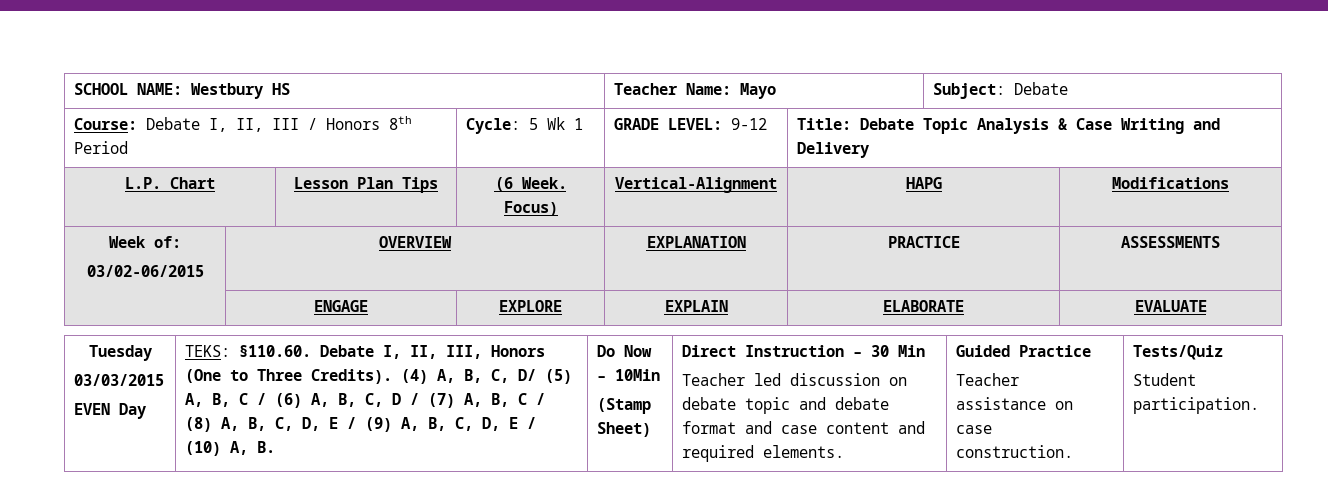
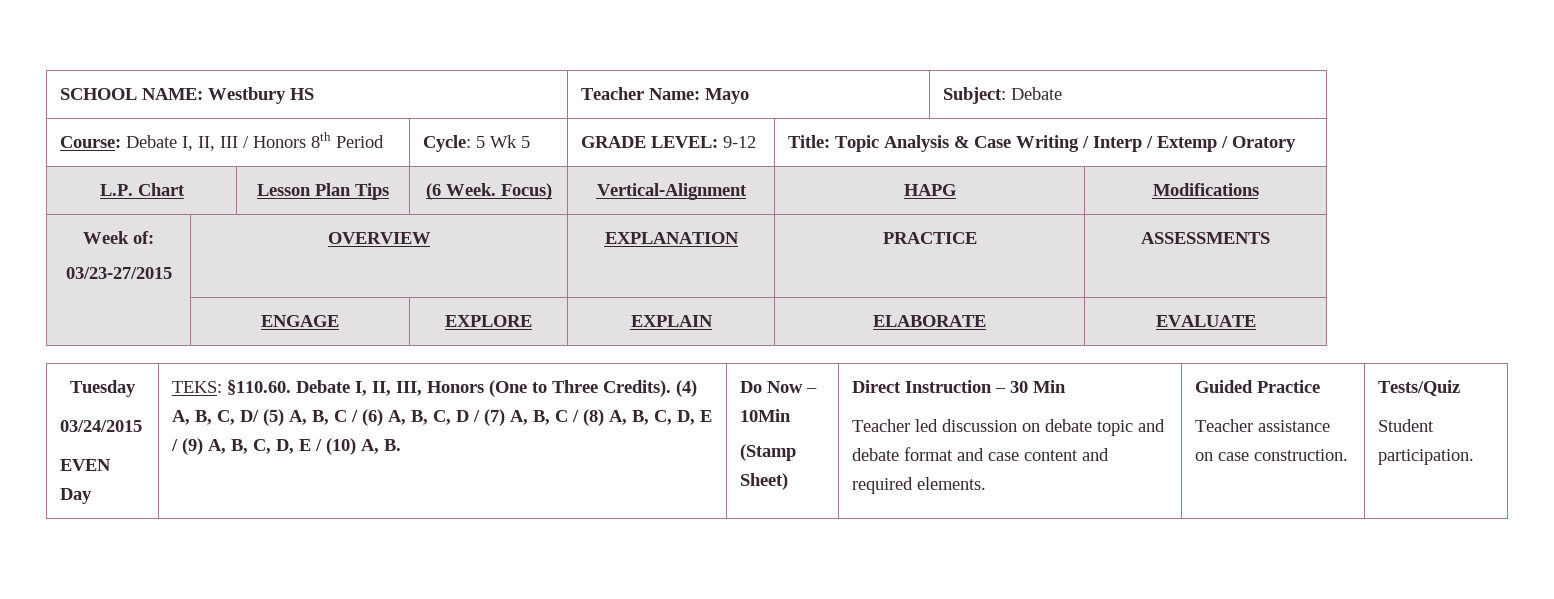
[574,118,584,130] 1 -> [520,136,530,148] 5
[860,118,915,130] Debate -> (830, 141) none
[1193,118,1221,130] [797,142,870,158] and Delivery -> [1081,136,1296,152] / Interp / Extemp / Oratory
[86,265,204,277] 03/02-06/2015 -> [65,267,172,279] 03/23-27/2015
[74,374,165,386] 03/03/2015 -> [59,420,142,432] 03/24/2015

